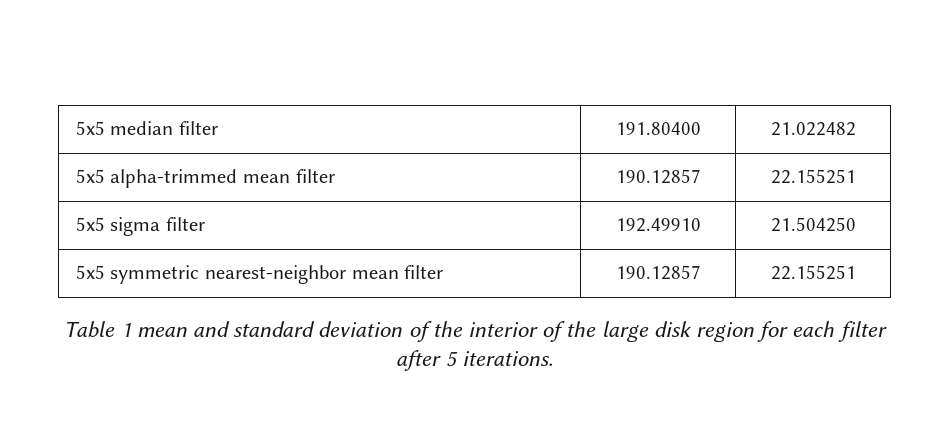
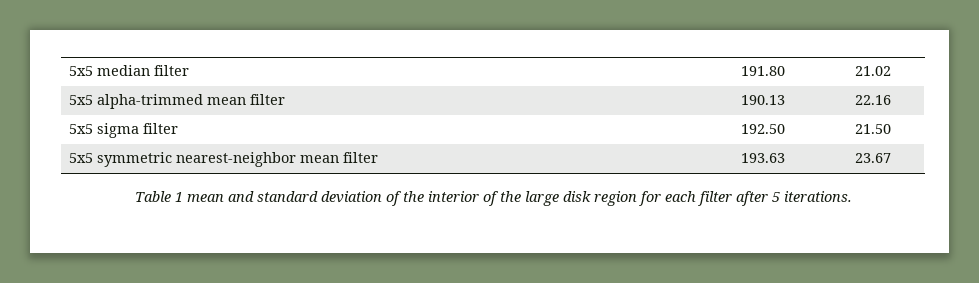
[615,122,701,135] [770,122,856,136] 191.80400 | 21.022482 -> [740,66,785,76] [855,66,891,76] 191.80 | 21.02
[615,169,701,184] [770,169,856,184] 190.12857 | 22.155251 -> [740,95,785,105] [855,95,891,105] 190.13 | 22.16
[615,218,701,232] [770,217,856,232] 192.49910 | 21.504250 -> [740,124,785,134] [855,124,891,134] 192.50 | 21.50
[615,265,701,280] [770,265,856,280] 190.12857 | 22.155251 -> [740,153,785,163] [855,153,891,163] 193.63 | 23.67

